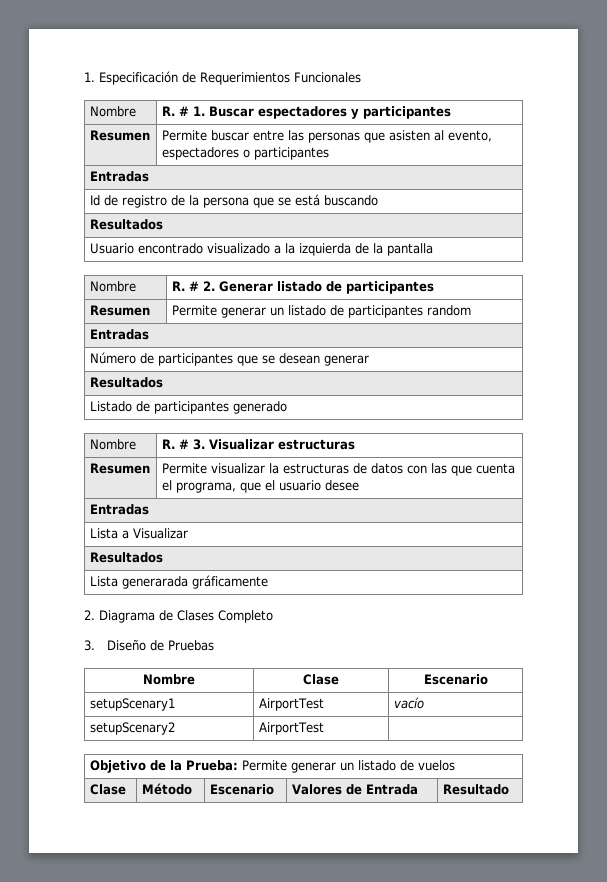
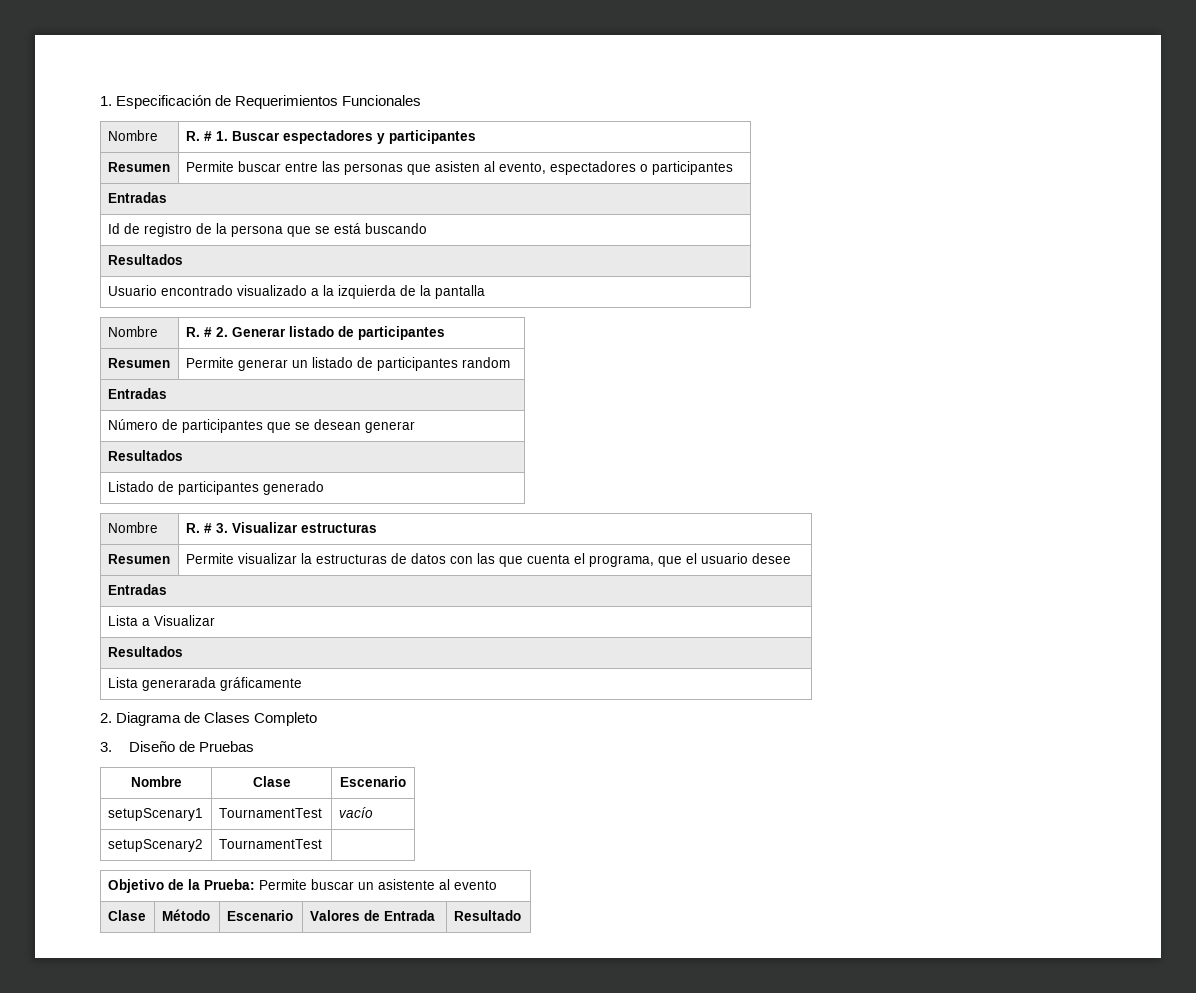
[258,698,324,711] AirportTest -> [218,808,322,818] TournamentTest
[258,722,324,735] AirportTest -> [218,839,322,849] TournamentTest
[290,760,455,773] generar un listado de vuelos -> [310,879,497,890] buscar un asistente al evento

